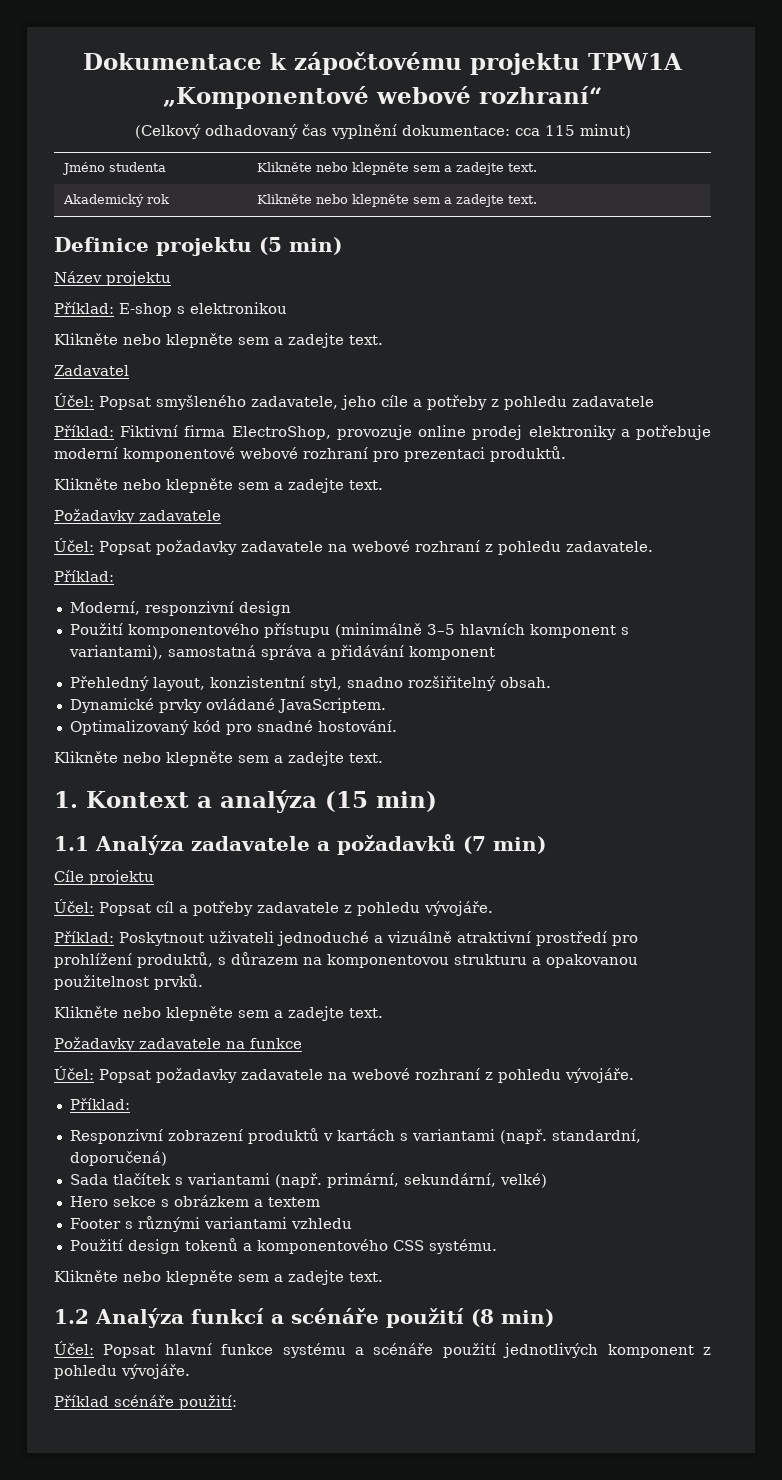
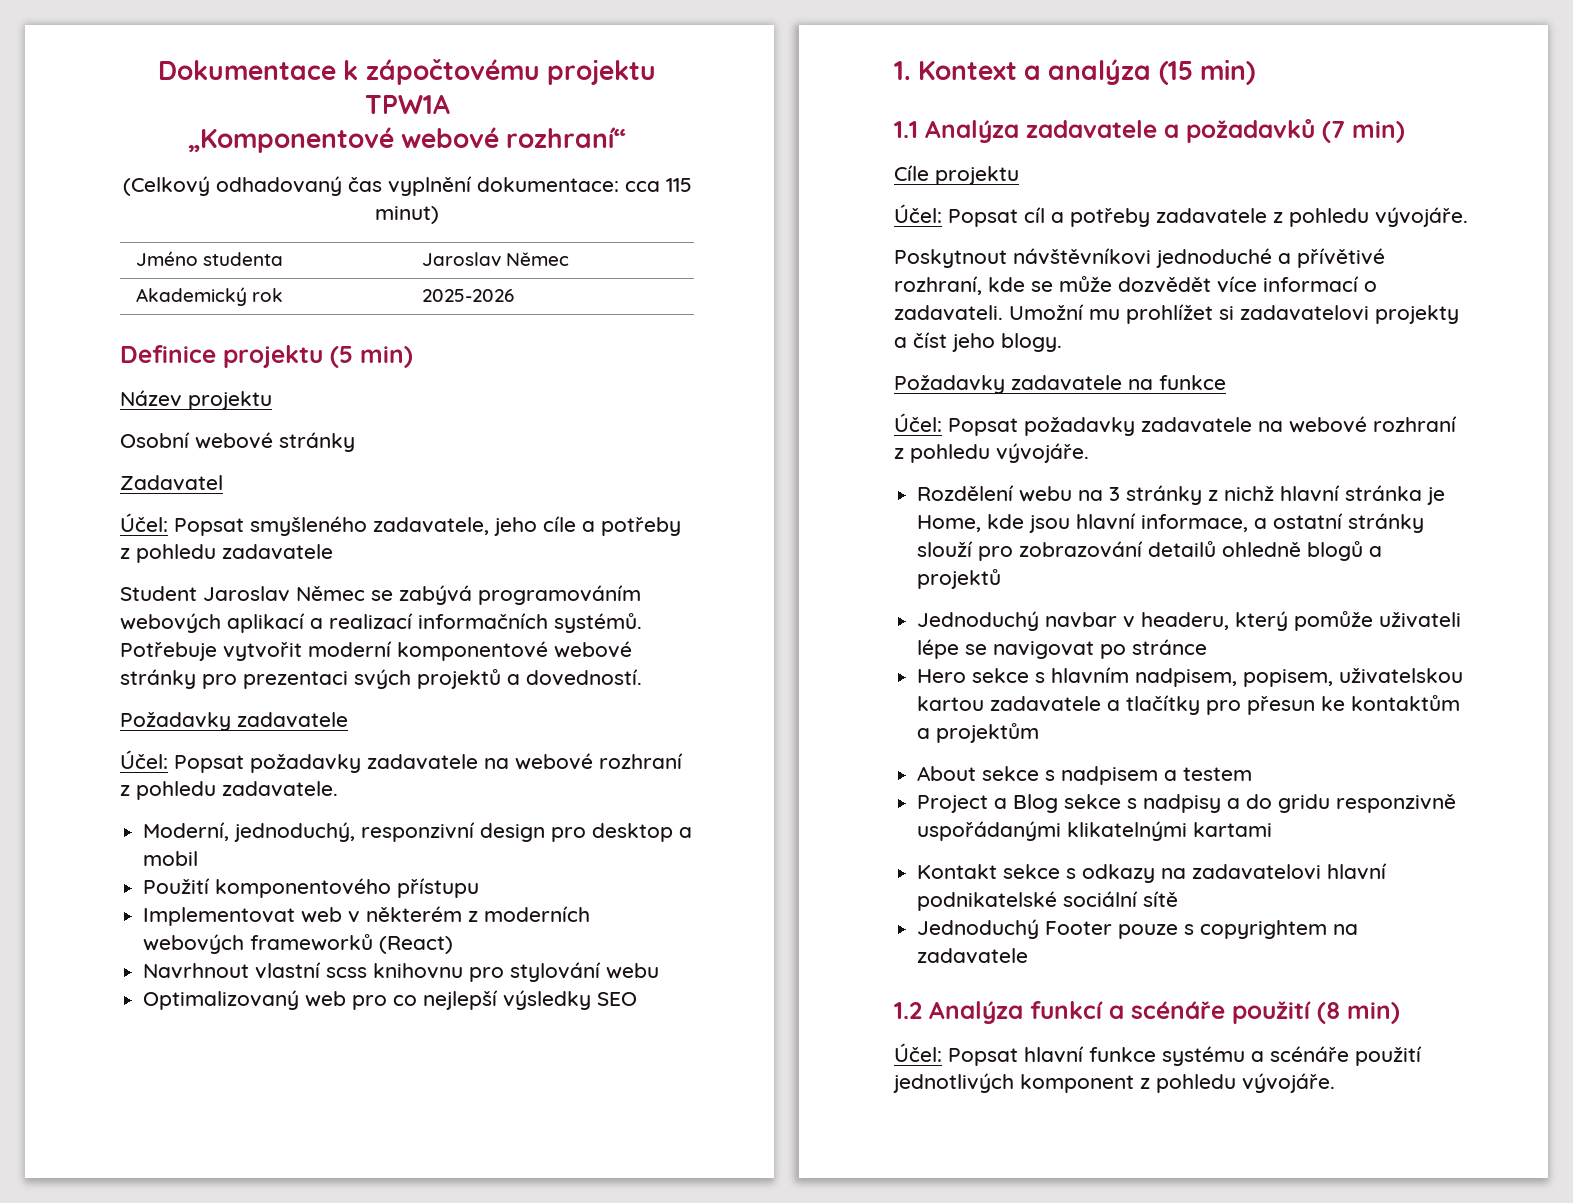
[257,162,538,175] [63,194,170,207] [257,194,538,207] Klikněte nebo klepněte sem a zadejte text. // Akademický rok | Klikněte nebo klepněte sem a zadejte text. -> [422,252,570,267] [136,287,284,306] [422,289,515,302] Jaroslav Němec // Akademický rok | 2025-2026
[54,302,287,317] [54,333,383,348] Příklad: E-shop s elektronikou // Klikněte nebo klepněte sem a zadejte text. -> [120,432,355,452] Osobní webové stránky
[54,425,711,440] Příklad: Fiktivní firma ElectroShop, provozuje online prodej elektroniky a potřebuje -> [120,585,641,605] [120,613,642,633] [120,642,302,661] Student Jaroslav Němec se zabývá programováním webových aplikací a realizací informačních systémů. Potřebuje vytvořit
[303,447,368,459] rozhraní -> [120,669,196,689] stránky
[490,446,566,462] [54,478,383,493] produktů. // Klikněte nebo klepněte sem a zadejte text. -> [354,669,642,689] svých projektů a dovedností.
[54,570,114,582] // Příklad: -> (338, 789) none
(140, 608) none -> [234,822,356,842] jednoduchý,
(291, 608) none -> [551,823,693,842] [143,851,199,866] pro desktop a mobil
[334,623,629,638] [68,645,495,660] [69,676,551,691] [69,698,386,713] [69,720,397,735] [54,751,383,766] (minimálně 3–5 hlavních komponent s variantami), samostatná správa a přidávání komponent // Přehledný layout, konzistentní styl, snadno rozšiřitelný obsah. // Dynamické prvky ovládané JavaScriptem. // Optimalizovaný kód pro snadné hostování. // Klikněte nebo klepněte sem a zadejte text. -> [143,906,591,926] [143,934,454,954] [143,962,660,982] [143,990,638,1010] // Implementovat web v některém z moderních webových frameworků (React) // Navrhnout vlastní scss knihovnu pro stylování webu // Optimalizovaný web pro co nejlepší výsledky SEO
[54,931,638,946] [54,952,638,968] [54,974,203,990] [54,1006,383,1021] Příklad: Poskytnout uživateli jednoduché a vizuálně atraktivní prostředí pro prohlížení produktů, s důrazem na komponentovou strukturu a opakovanou použitelnost prvků. // Klikněte nebo klepněte sem a zadejte text. -> [894,248,1385,268] [894,276,1377,295] [894,304,1459,324] [894,332,1062,352] Poskytnout návštěvníkovi jednoduché a přívětivé rozhraní, kde se může dozvědět více informací o zadavateli. Umožní mu prohlížet si zadavatelovi projekty a číst jeho blogy.
[69,1098,130,1110] [69,1128,641,1144] [69,1151,167,1166] [69,1173,547,1188] [69,1195,320,1207] [69,1216,352,1232] [69,1238,497,1254] [54,1270,383,1285] Příklad: // Responzivní zobrazení produktů v kartách s variantami (např. standardní, doporučená) // Sada tlačítek s variantami (např. primární, sekundární, velké) // Hero sekce s obrázkem a textem // Footer s různými variantami vzhledu // Použití design tokenů a komponentového CSS systému. // Klikněte nebo klepněte sem a zadejte text. -> [917,485,1446,505] [917,513,1425,533] [917,541,1383,561] [917,569,1002,589] [917,611,1462,631] [917,639,1208,659] [917,667,1464,687] [917,695,1461,715] [917,723,1040,743] [917,766,1253,785] [917,794,1457,813] [917,821,1273,841] [917,863,1388,883] [917,891,1179,911] [917,919,1359,939] [917,948,1029,964] Rozdělení webu na 3 stránky z nichž hlavní stránka je Home, kde jsou hlavní informace, a ostatní stránky slouží pro zobrazování detailů ohledně blogů a projektů // Jednoduchý navbar v headeru, který pomůže uživateli lépe se navigovat po stránce // Hero sekce s hlavním nadpisem, popisem, uživatelskou kartou zadavatele a tlačítky pro přesun ke kontaktům a projektům // About sekce s nadpisem a testem // Project a Blog sekce s nadpisy a do gridu responzivně uspořádanými klikatelnými kartami // Kontakt sekce s odkazy na zadavatelovi hlavní podnikatelské sociální sítě // Jednoduchý Footer pouze s copyrightem na zadavatele
[54,1395,237,1410] // Příklad scénáře použití: -> (1335, 1083) none

